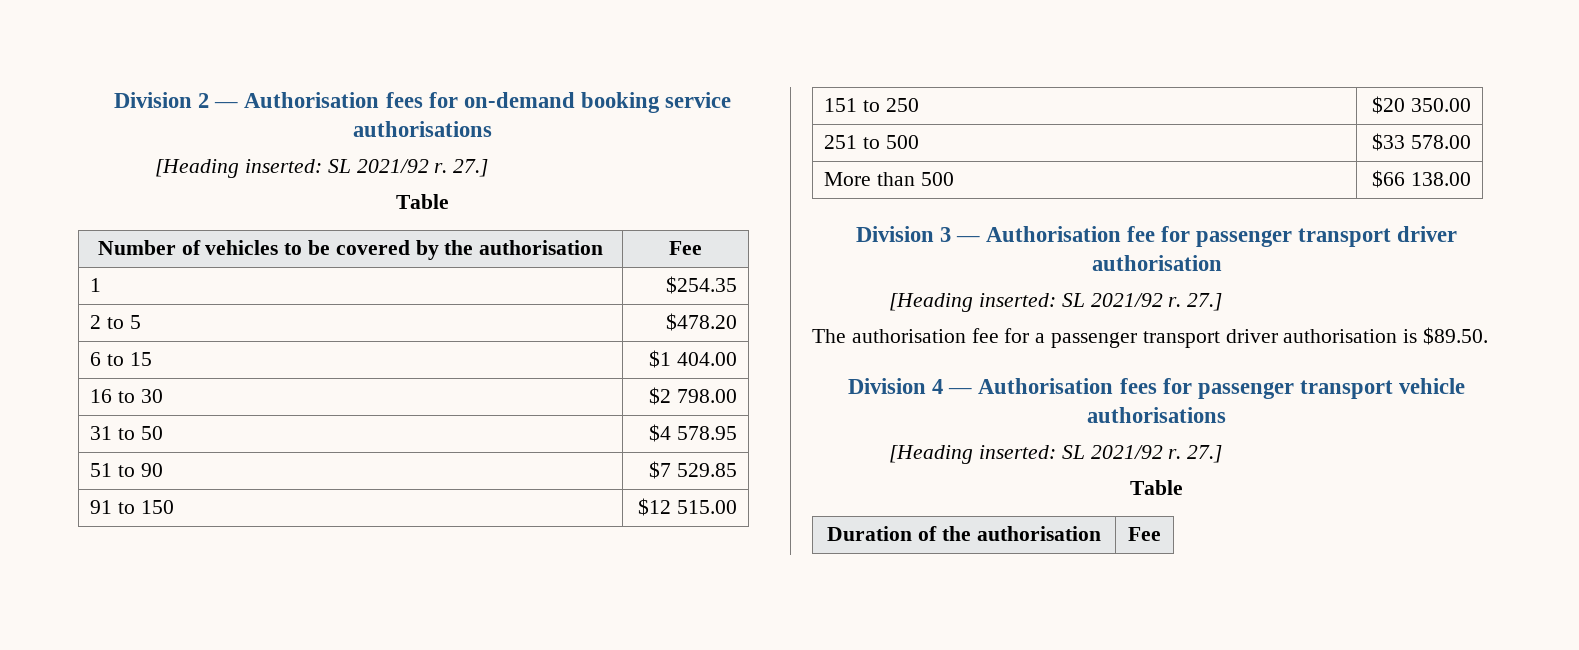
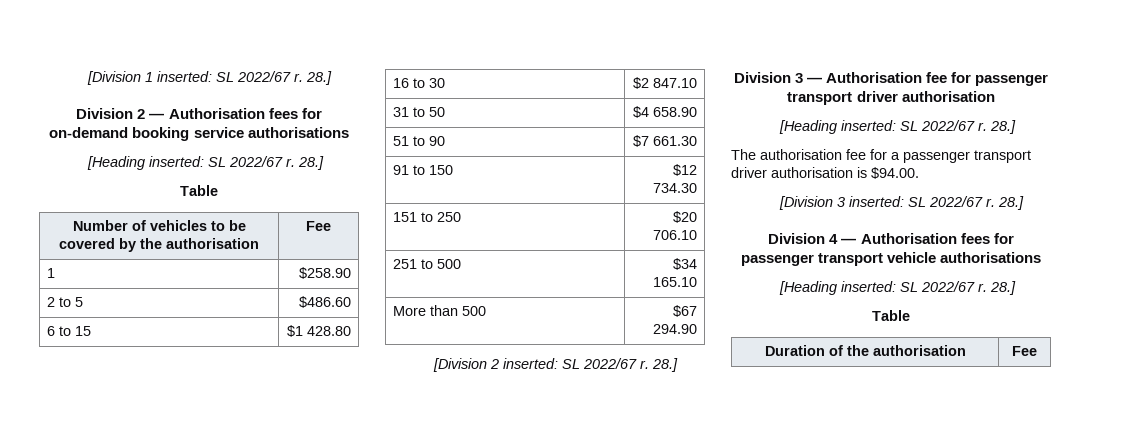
(114, 100) none -> [86,71,332,85] [Division 1 inserted: SL 2022/67 r. 28.] //
[356,159,489,177] 2021/92 r. 27.] -> [228,156,324,170] 2022/67 r. 28.]
[665,276,737,294] $254.35 -> [298,267,351,279] $258.90
[665,313,737,331] $478.20 -> [298,296,351,308] $486.60
[676,352,737,366] 404.00 -> [306,326,351,336] 428.80
[676,389,737,403] 798.00 -> [652,78,697,88] 847.10
[676,426,737,440] 578.95 -> [652,107,697,117] 658.90
[676,463,737,477] 529.85 -> [652,136,697,146] 661.30
[676,500,737,514] 515.00 -> [652,183,697,193] 734.30
[1410,98,1471,112] 350.00 -> [652,230,697,240] 706.10
[1372,133,1471,151] $33 578.00 -> [672,258,697,270] [652,277,697,287] $34 165.10
[1372,170,1471,188] $66 138.00 -> [672,305,697,317] [652,324,697,334] [432,358,678,372] $67 294.90 // [Division 2 inserted: SL 2022/67 r. 28.]
[1090,293,1223,311] 2021/92 r. 27.] -> [920,120,1016,134] 2022/67 r. 28.]
[1423,327,1489,345] $89.50. -> [871,167,919,179] [778,196,1024,210] $94.00. // [Division 3 inserted: SL 2022/67 r. 28.]
[1090,445,1223,463] 2021/92 r. 27.] -> [920,281,1016,295] 2022/67 r. 28.]

